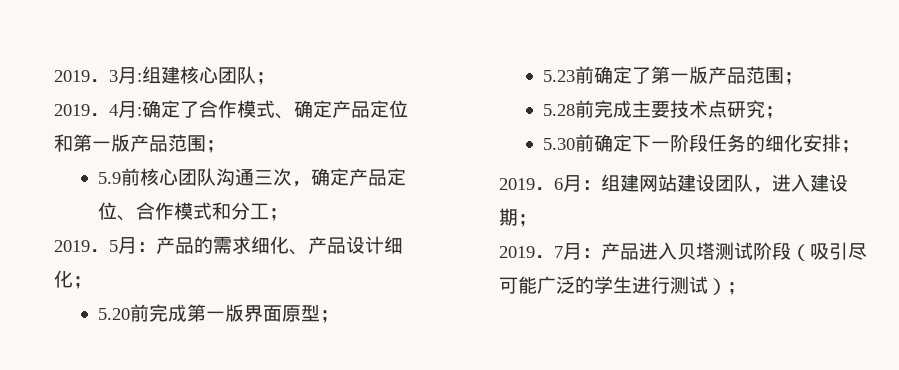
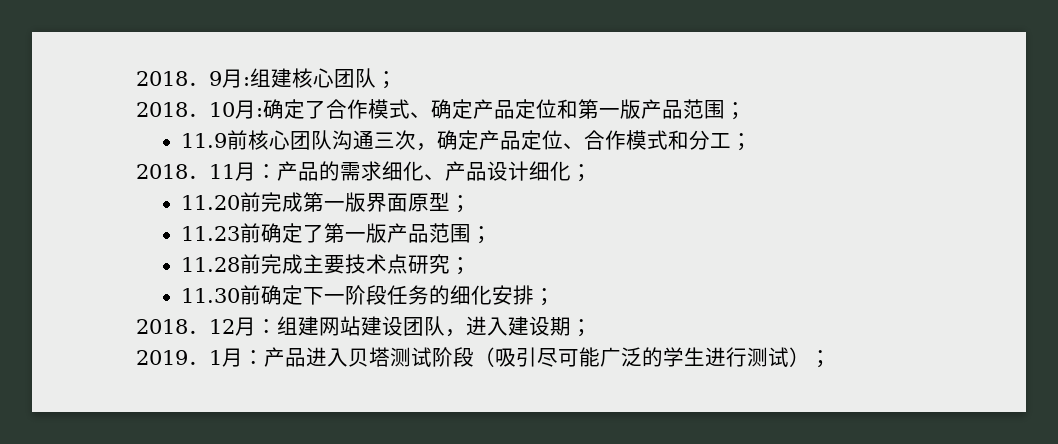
[54,70,119,82] 2019．3 -> [135,71,222,86] 2018．9
[54,104,119,116] 2019．4 -> [135,102,235,117] 2018．10
[97,172,121,184] 5.9 -> [181,133,228,148] 11.9
[54,240,119,252] 2019．5 -> [135,164,235,179] 2018．11
[97,308,130,320] 5.20 -> [181,195,241,210] 11.20
[542,70,575,82] 5.23 -> [181,226,241,241] 11.23
[542,104,575,116] 5.28 -> [181,257,241,272] 11.28
[542,138,575,150] 5.30 -> [181,288,241,303] 11.30
[499,178,564,190] 2019．6 -> [135,319,235,334] 2018．12
[554,246,564,258] 7 -> [208,350,222,365] 1

